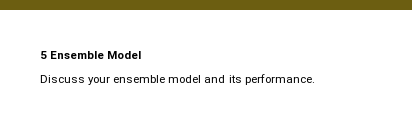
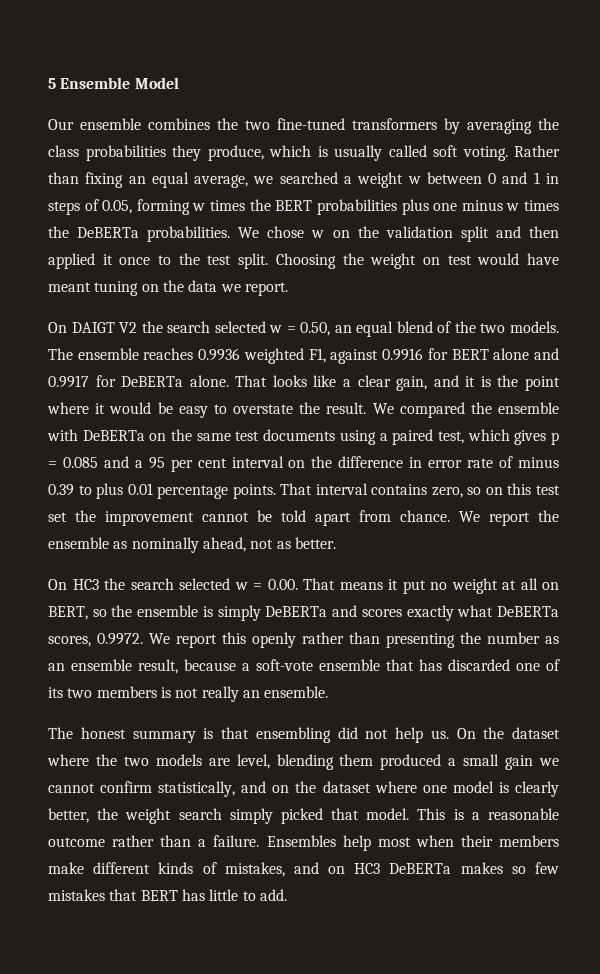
[40,74,315,85] Discuss your ensemble model and its performance. -> [48,118,559,134] [48,145,560,161] [48,172,559,188] [48,199,560,215] [48,226,560,242] [48,253,559,269] [48,280,288,296] [48,321,560,337] [48,348,560,364] [48,375,560,391] [47,402,559,418] [47,429,559,445] [48,456,559,472] [48,483,561,499] [48,510,559,526] [48,537,336,553] [48,578,559,594] [48,605,560,621] [48,632,559,648] [48,659,560,674] [48,686,329,702] [48,727,560,743] [47,754,560,770] [48,781,559,797] [48,808,559,824] [48,835,560,851] [48,862,559,877] [48,889,287,901] Our ensemble combines the two fine-tuned transformers by averaging the class probabilities they produce, which is usually called soft voting. Rather than fixing an equal average, we searched a weight w between 0 and 1 in steps of 0.05, forming w times the BERT probabilities plus one minus w times the DeBERTa probabilities. We chose w on the validation split and then applied it once to the test split. Choosing the weight on test would have meant tuning on the data we report. // On DAIGT V2 the search selected w = 0.50, an equal blend of the two models. The ensemble reaches 0.9936 weighted F1, against 0.9916 for BERT alone and 0.9917 for DeBERTa alone. That looks like a clear gain, and it is the point where it would be easy to overstate the result. We compared the ensemble with DeBERTa on the same test documents using a paired test, which gives p = 0.085 and a 95 per cent interval on the difference in error rate of minus 0.39 to plus 0.01 percentage points. That interval contains zero, so on this test set the improvement cannot be told apart from chance. We report the ensemble as nominally ahead, not as better. // On HC3 the search selected w = 0.00. That means it put no weight at all on BERT, so the ensemble is simply DeBERTa and scores exactly what DeBERTa scores, 0.9972. We report this openly rather than presenting the number as an ensemble result, because a soft-vote ensemble that has discarded one of its two members is not really an ensemble. // The honest summary is that ensembling did not help us. On the dataset where the two models are level, blending them produced a small gain we cannot confirm statistically, and on the dataset where one model is clearly better, the weight search simply picked that model. This is a reasonable outcome rather than a failure. Ensembles help most when their members make different kinds of mistakes, and on HC3 DeBERTa makes so few mistakes that BERT has little to add.

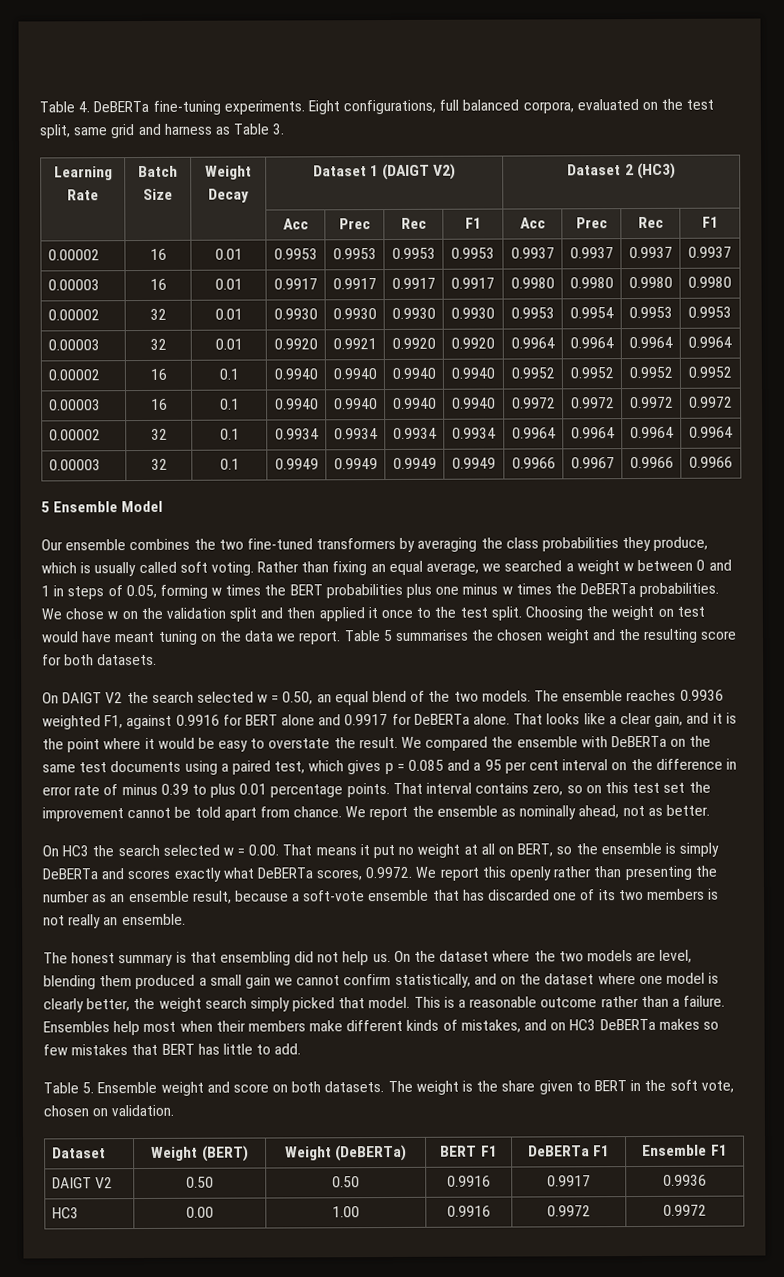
(48, 83) none -> [39,98,715,115] [39,123,285,139] [53,166,113,181] [67,189,99,201] [138,165,178,178] [143,188,173,200] [205,165,252,180] [208,188,249,203] [312,163,457,181] [567,162,676,180] [282,218,309,230] [338,218,371,230] [400,217,427,229] [464,217,482,229] [519,217,546,229] [575,217,608,229] [637,216,664,229] [701,216,719,228] [47,249,100,261] [149,248,167,260] [214,248,243,260] [273,248,318,260] [332,248,377,260] [391,247,436,259] [451,247,495,259] [510,247,555,259] [569,247,614,259] [628,246,673,259] [688,246,732,258] [47,279,100,291] [149,278,167,290] [214,278,243,290] [273,278,318,290] [332,278,377,290] [391,277,436,289] [451,277,495,289] [510,277,555,289] [569,277,614,289] [628,276,673,289] [688,276,732,288] [47,309,100,321] [149,308,167,320] [214,308,243,320] [273,308,318,320] [332,308,377,320] [391,307,436,319] [451,307,495,319] [510,307,555,319] [569,307,614,319] [628,306,673,319] [688,306,732,318] [47,339,100,351] [149,338,167,350] [214,338,243,350] [273,338,318,350] [332,338,377,350] [391,337,436,349] [451,337,495,349] [510,337,555,349] [569,337,614,349] [628,336,673,349] [688,336,732,348] [47,369,100,381] [149,368,167,380] [218,368,239,380] [273,368,318,380] [332,368,377,380] [391,367,436,379] [451,367,495,379] [510,367,555,379] [569,367,614,379] [628,366,673,379] [688,366,732,378] [48,399,101,411] [150,398,168,410] [219,398,240,410] [274,398,319,410] [333,398,378,410] [392,397,437,409] [452,397,496,409] [511,397,556,409] [570,397,615,409] [629,396,674,409] [689,396,733,408] [48,429,101,441] [150,428,168,440] [219,428,240,440] [274,428,319,440] [333,428,378,440] [392,427,437,439] [452,427,496,439] [511,427,556,439] [570,427,615,439] [629,426,674,439] [689,426,733,438] [48,459,101,471] [150,458,168,470] [219,458,240,470] [274,458,319,470] [333,458,378,470] [392,457,437,469] [452,457,496,469] [511,457,556,469] [570,457,615,469] [629,456,674,469] [689,456,733,468] Table 4. DeBERTa fine-tuning experiments. Eight configurations, full balanced corpora, evaluated on the test split, same grid and harness as Table 3. // Learning Rate | Batch Size | Weight Decay | Dataset 1 (DAIGT V2) | Dataset 2 (HC3) // | | | Acc | Prec | Rec | F1 | Acc | Prec | Rec | F1 // 0.00002 | 16 | 0.01 | 0.9953 | 0.9953 | 0.9953 | 0.9953 | 0.9937 | 0.9937 | 0.9937 | 0.9937 // 0.00003 | 16 | 0.01 | 0.9917 | 0.9917 | 0.9917 | 0.9917 | 0.9980 | 0.9980 | 0.9980 | 0.9980 // 0.00002 | 32 | 0.01 | 0.9930 | 0.9930 | 0.9930 | 0.9930 | 0.9953 | 0.9954 | 0.9953 | 0.9953 // 0.00003 | 32 | 0.01 | 0.9920 | 0.9921 | 0.9920 | 0.9920 | 0.9964 | 0.9964 | 0.9964 | 0.9964 // 0.00002 | 16 | 0.1 | 0.9940 | 0.9940 | 0.9940 | 0.9940 | 0.9952 | 0.9952 | 0.9952 | 0.9952 // 0.00003 | 16 | 0.1 | 0.9940 | 0.9940 | 0.9940 | 0.9940 | 0.9972 | 0.9972 | 0.9972 | 0.9972 // 0.00002 | 32 | 0.1 | 0.9934 | 0.9934 | 0.9934 | 0.9934 | 0.9964 | 0.9964 | 0.9964 | 0.9964 // 0.00003 | 32 | 0.1 | 0.9949 | 0.9949 | 0.9949 | 0.9949 | 0.9966 | 0.9967 | 0.9966 | 0.9966 //
(288, 289) none -> [343,628,738,644] [42,653,158,666] Table 5 summarises the chosen weight and the resulting score for both datasets.
(287, 895) none -> [43,1079,734,1096] [43,1104,175,1117] [51,1147,106,1159] [151,1145,249,1162] [284,1144,408,1162] [440,1145,498,1157] [527,1145,611,1157] [642,1144,728,1157] [51,1177,113,1189] [186,1176,214,1188] [332,1176,360,1188] [447,1175,491,1187] [547,1175,591,1187] [663,1174,707,1186] [51,1207,79,1219] [186,1206,214,1218] [332,1206,360,1218] [447,1205,491,1217] [547,1205,591,1217] [663,1204,707,1216] // Table 5. Ensemble weight and score on both datasets. The weight is the share given to BERT in the soft vote, chosen on validation. // Dataset | Weight (BERT) | Weight (DeBERTa) | BERT F1 | DeBERTa F1 | Ensemble F1 // DAIGT V2 | 0.50 | 0.50 | 0.9916 | 0.9917 | 0.9936 // HC3 | 0.00 | 1.00 | 0.9916 | 0.9972 | 0.9972

